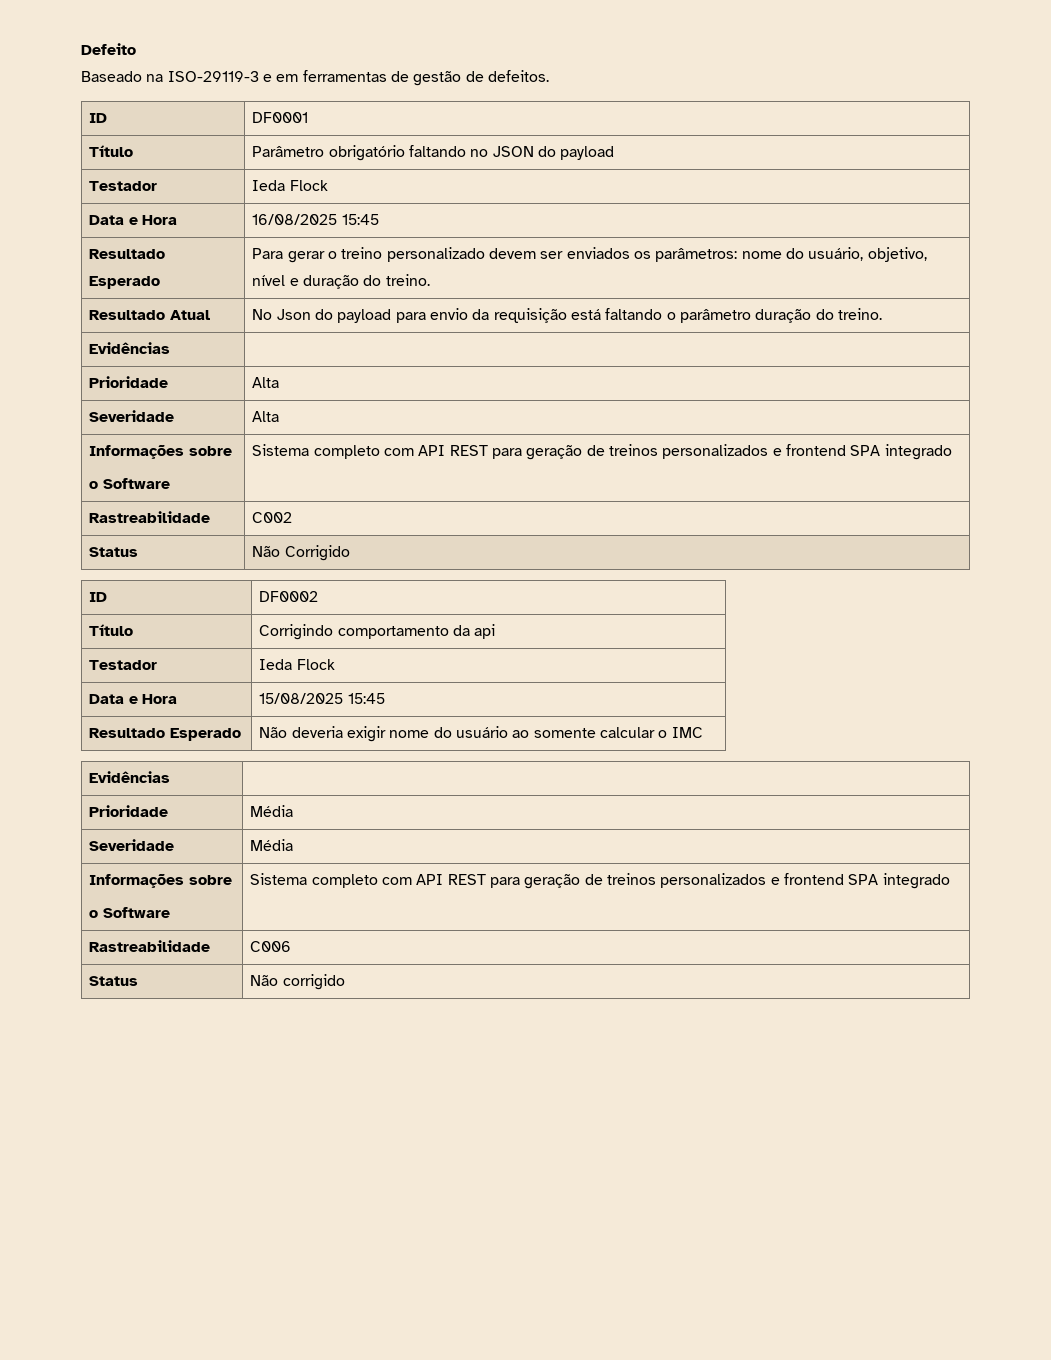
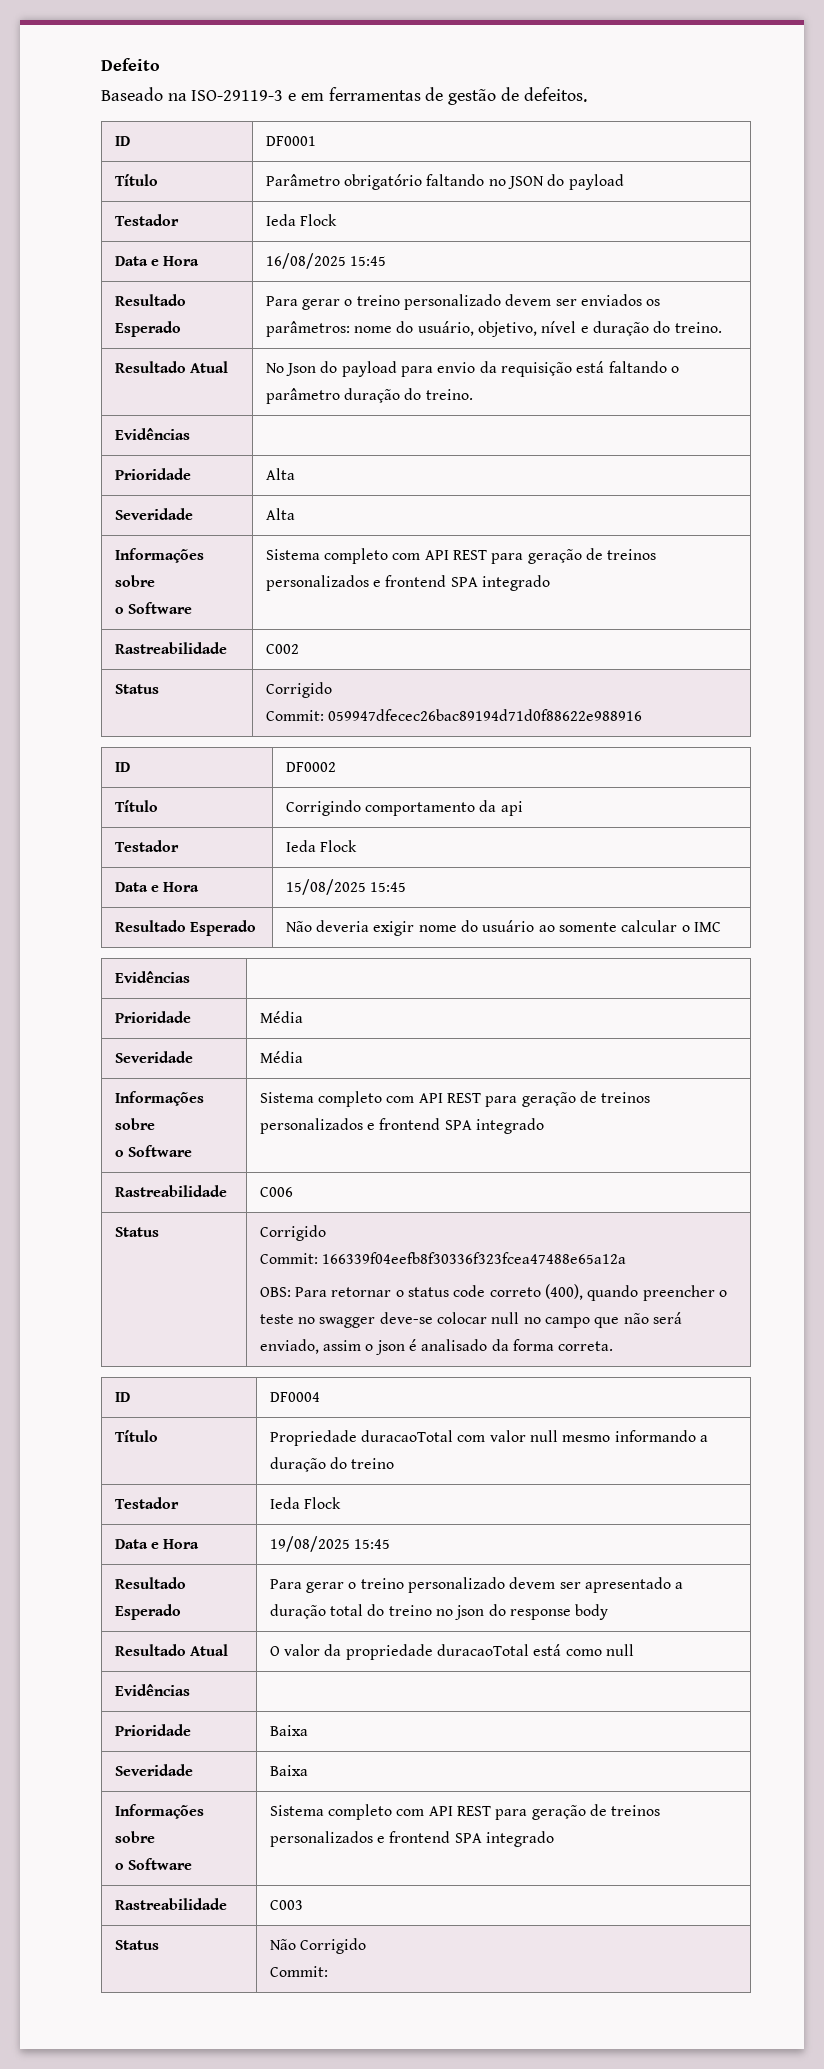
[252,545,350,561] Não Corrigido -> [265,682,332,698] [265,709,642,721] Corrigido // Commit: 059947dfecec26bac89194d71d0f88622e988916
[89,976,139,986] [250,974,345,990] // Status | Não corrigido -> [114,1227,159,1237] [259,1225,326,1241] [259,1252,626,1264] [259,1284,727,1301] [259,1312,682,1328] [259,1339,614,1355] [114,1392,130,1402] [269,1392,320,1402] [114,1430,158,1442] [269,1430,708,1446] [269,1457,395,1472] [114,1497,179,1509] [269,1497,341,1509] [114,1539,200,1549] [269,1536,390,1552] [114,1577,186,1589] [114,1604,181,1620] [269,1577,684,1593] [269,1604,609,1620] [114,1644,228,1656] [269,1644,634,1660] [114,1684,190,1696] [114,1724,191,1736] [269,1725,308,1736] [114,1764,193,1776] [269,1765,308,1776] [114,1804,204,1819] [114,1831,155,1843] [114,1858,192,1870] [269,1804,661,1820] [269,1831,554,1847] [114,1898,227,1910] [269,1900,303,1910] [114,1940,159,1950] [269,1938,366,1954] [269,1966,328,1977] // Status | Corrigido // Commit: 166339f04eefb8f30336f323fcea47488e65a12a // OBS: Para retornar o status code correto (400), quando preencher o teste no swagger deve-se colocar null no campo que não será enviado, assim o json é analisado da forma correta. // ID | DF0004 // Título | Propriedade duracaoTotal com valor null mesmo informando a duração do treino // Testador | Ieda Flock // Data e Hora | 19/08/2025 15:45 // Resultado Esperado | Para gerar o treino personalizado devem ser apresentado a duração total do treino no json do response body // Resultado Atual | O valor da propriedade duracaoTotal está como null // Evidências | // Prioridade | Baixa // Severidade | Baixa // Informações sobre // o Software | Sistema completo com API REST para geração de treinos personalizados e frontend SPA integrado // Rastreabilidade | C003 // Status | Não Corrigido // Commit:

